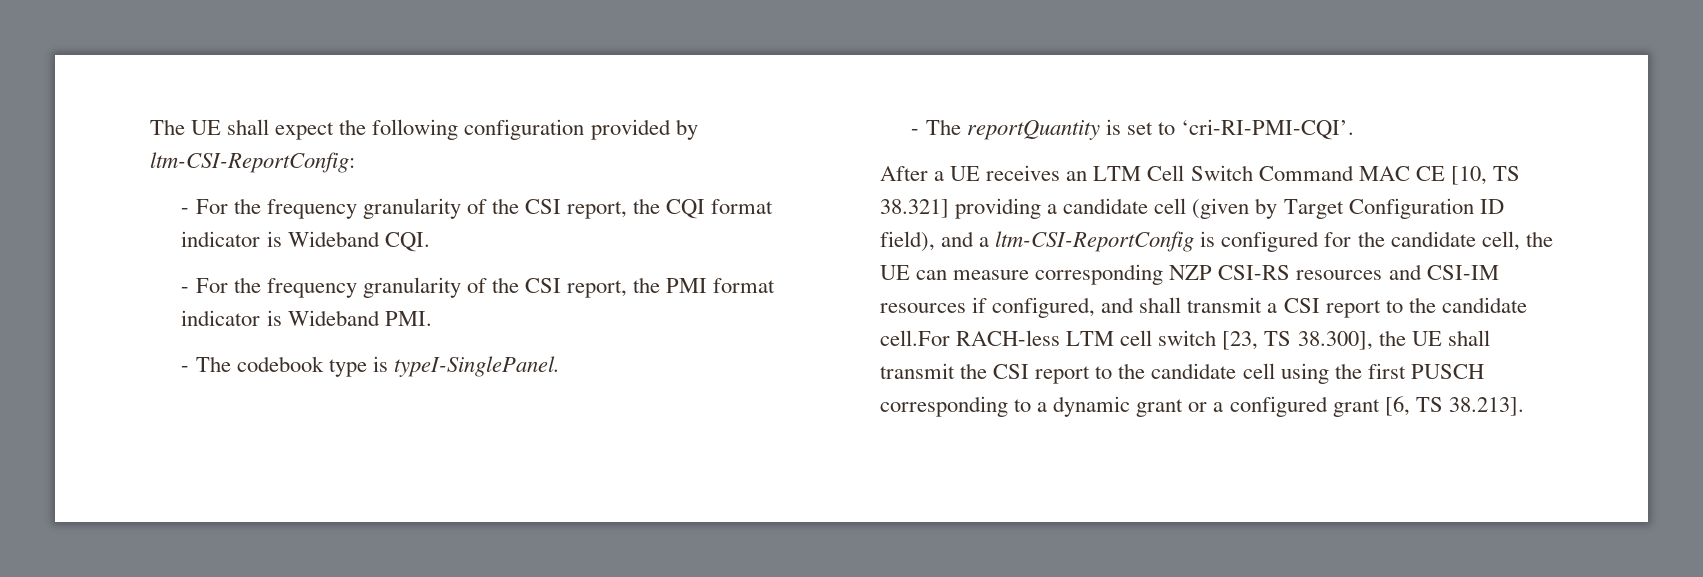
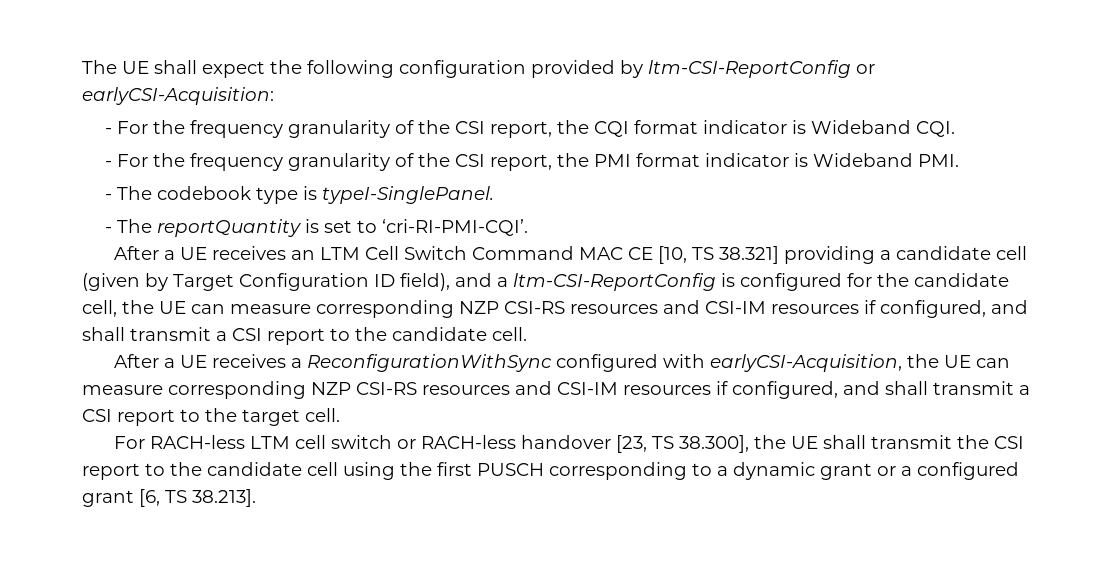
[150,152,355,173] ltm-CSI-ReportConfig: -> [648,60,875,78] [82,87,274,105] ltm-CSI-ReportConfig or earlyCSI-Acquisition:
[880,330,950,346] cell.For -> [492,327,527,341] [114,354,1011,372] [82,381,1030,399] [82,408,340,426] [114,436,146,449] cell. // After a UE receives a ReconfigurationWithSync configured with earlyCSI-Acquisition, the UE can measure corresponding NZP CSI-RS resources and CSI-IM resources if configured, and shall transmit a CSI report to the target cell. // For
(1217, 338) none -> [397,435,612,449] or RACH-less handover

